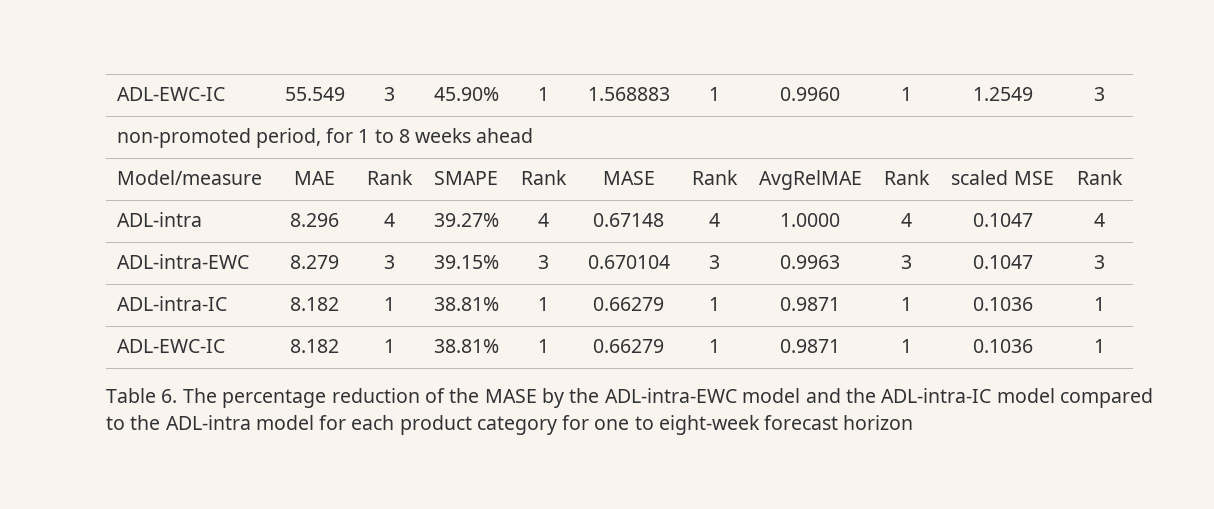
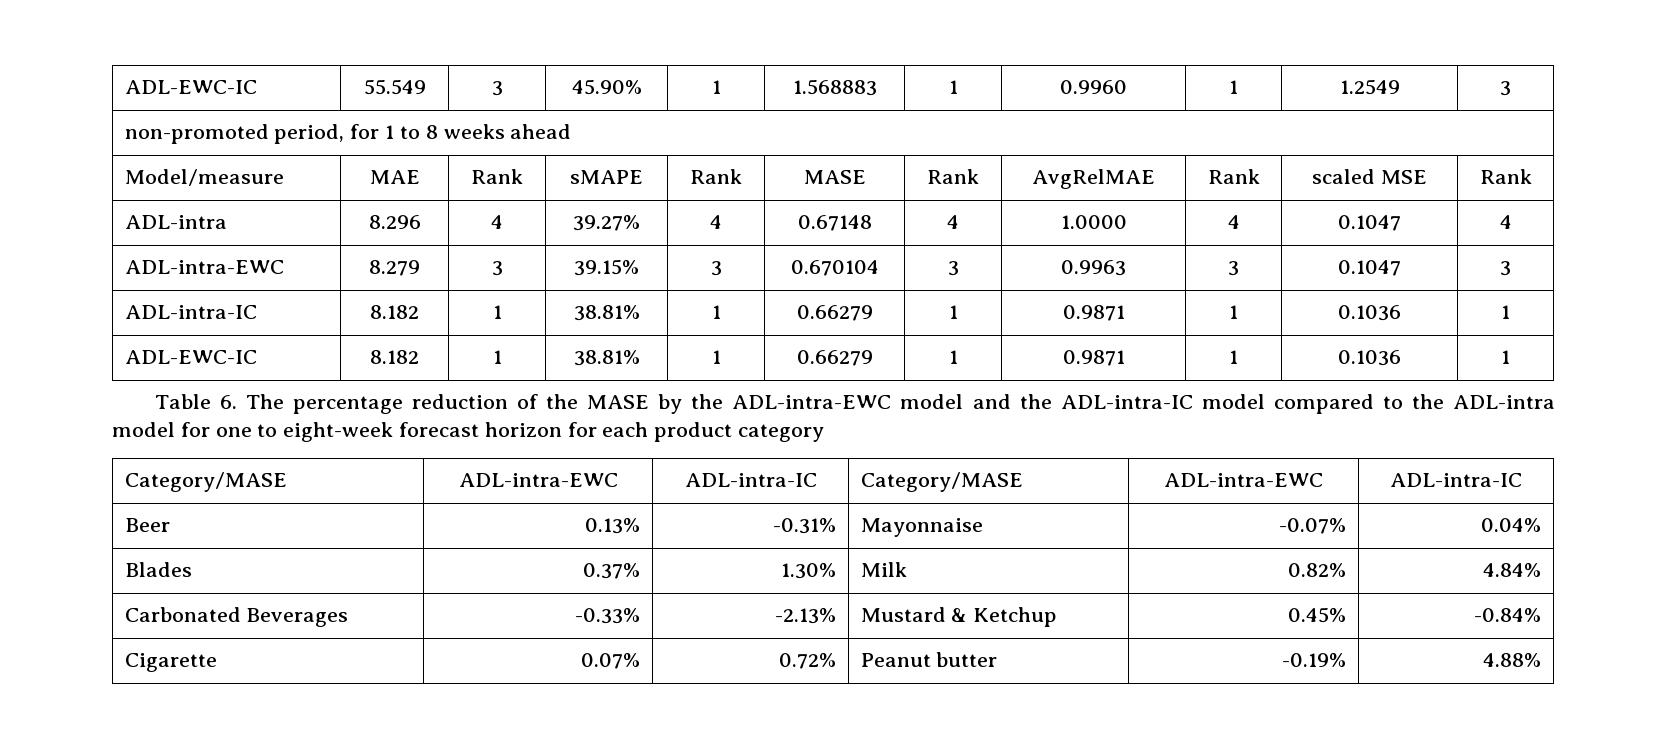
[434,171,498,185] SMAPE -> [570,170,643,184] sMAPE
[351,415,590,435] each product category for -> (210, 429) none
(914, 422) none -> [567,422,825,442] [124,472,287,492] [458,473,618,487] [684,473,817,487] [860,472,1023,492] [1164,473,1324,487] [1390,473,1523,487] [124,518,170,532] [585,518,641,534] [773,518,837,534] [860,518,983,537] [1279,518,1347,534] [1481,518,1542,532] [124,562,192,577] [583,563,641,579] [781,563,837,579] [860,562,907,577] [1288,563,1347,577] [1483,563,1542,577] [124,607,349,627] [575,608,641,624] [775,608,837,624] [860,607,1058,627] [1288,607,1347,623] [1474,608,1542,622] [124,653,217,672] [581,653,641,669] [779,653,837,669] [860,652,998,667] [1282,653,1347,667] [1483,653,1542,667] for each product category // Category/MASE | ADL-intra-EWC | ADL-intra-IC | Category/MASE | ADL-intra-EWC | ADL-intra-IC // Beer | 0.13% | -0.31% | Mayonnaise | -0.07% | 0.04% // Blades | 0.37% | 1.30% | Milk | 0.82% | 4.84% // Carbonated Beverages | -0.33% | -2.13% | Mustard & Ketchup | 0.45% | -0.84% // Cigarette | 0.07% | 0.72% | Peanut butter | -0.19% | 4.88%

